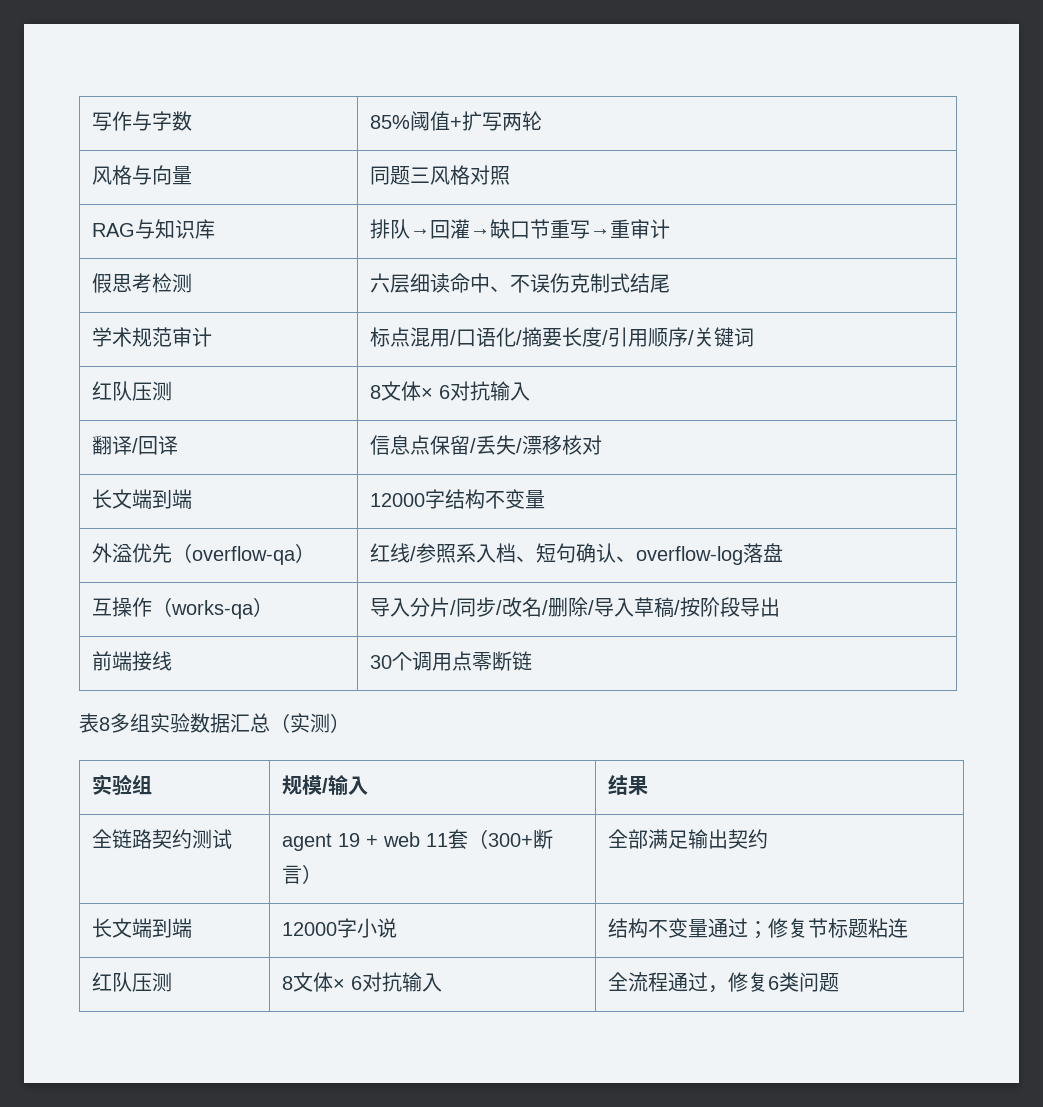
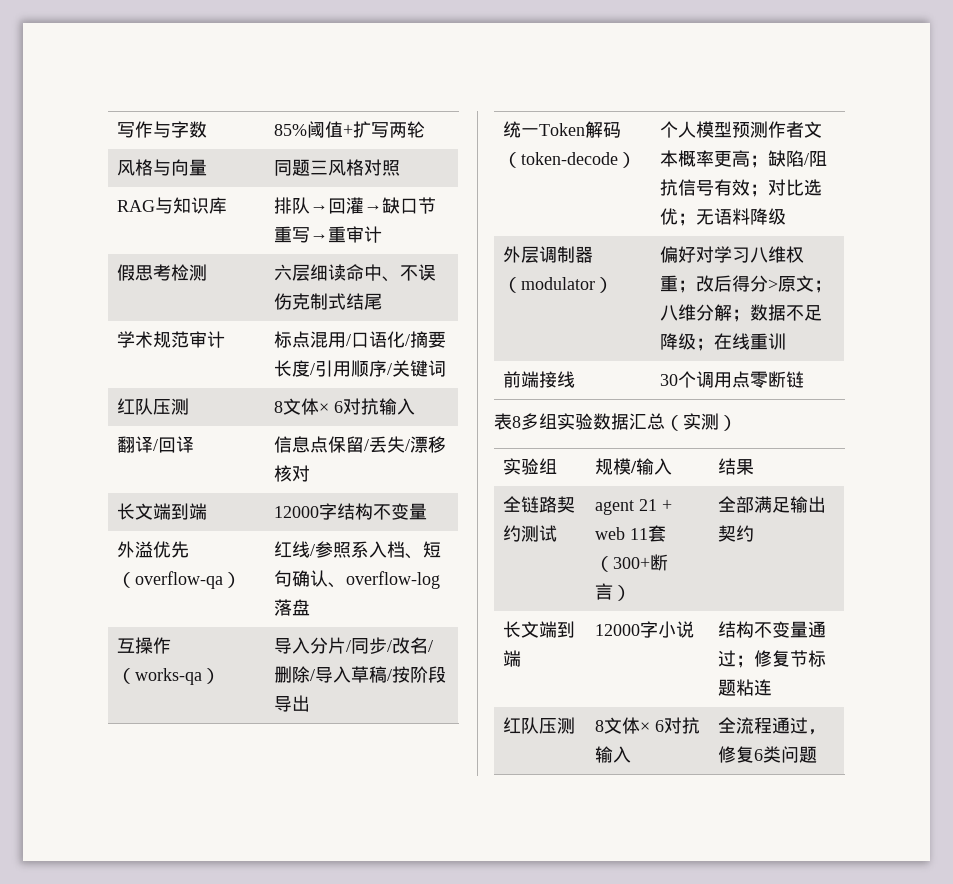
(781, 607) none -> [503,121,622,138] [503,152,637,168] [660,121,823,138] [660,150,828,168] [660,179,823,197] [660,208,787,226] [503,246,594,263] [503,277,614,293] [660,246,805,263] [660,275,833,293] [660,304,823,322] [660,333,787,351] // 统一Token解码（token-decode） | 个人模型预测作者文本概率更高；缺陷/阻抗信号有效；对比选优；无语料降级 // 外层调制器（modulator） | 偏好对学习八维权重；改后得分>原文；八维分解；数据不足降级；在线重训
[338,833,361,847] 19 -> [639,499,658,511] 21

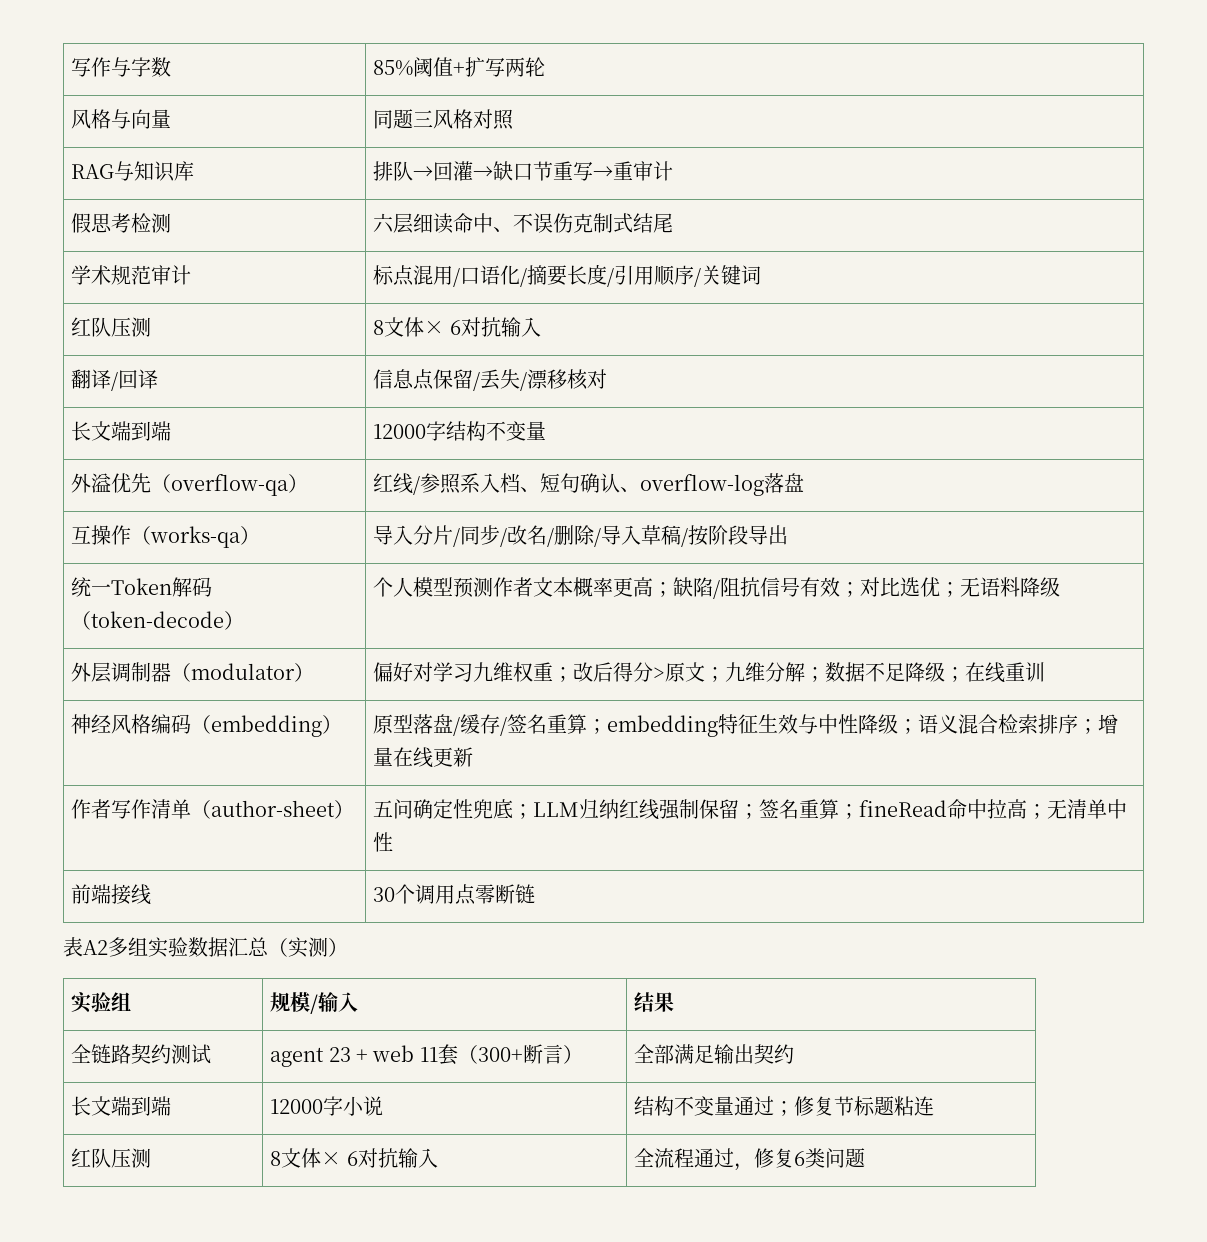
[750,247,769,263] 八 -> [473,662,494,682] 九
[660,305,679,321] 八 -> [725,662,746,682] 九
(787, 341) none -> [71,714,343,737] [373,714,1119,737] [373,747,474,768] [71,799,355,819] [373,799,1128,820] [373,832,394,852] // 神经风格编码（embedding） | 原型落盘/缓存/签名重算；embedding特征生效与中性降级；语义混合检索排序；增量在线更新 // 作者写作清单（author-sheet） | 五问确定性兜底；LLM归纳红线强制保留；签名重算；fineRead命中拉高；无清单中性
[512,416,521,428] 8 -> [83,940,108,955] A2
[639,499,658,511] 21 -> [328,1047,351,1062] 23

